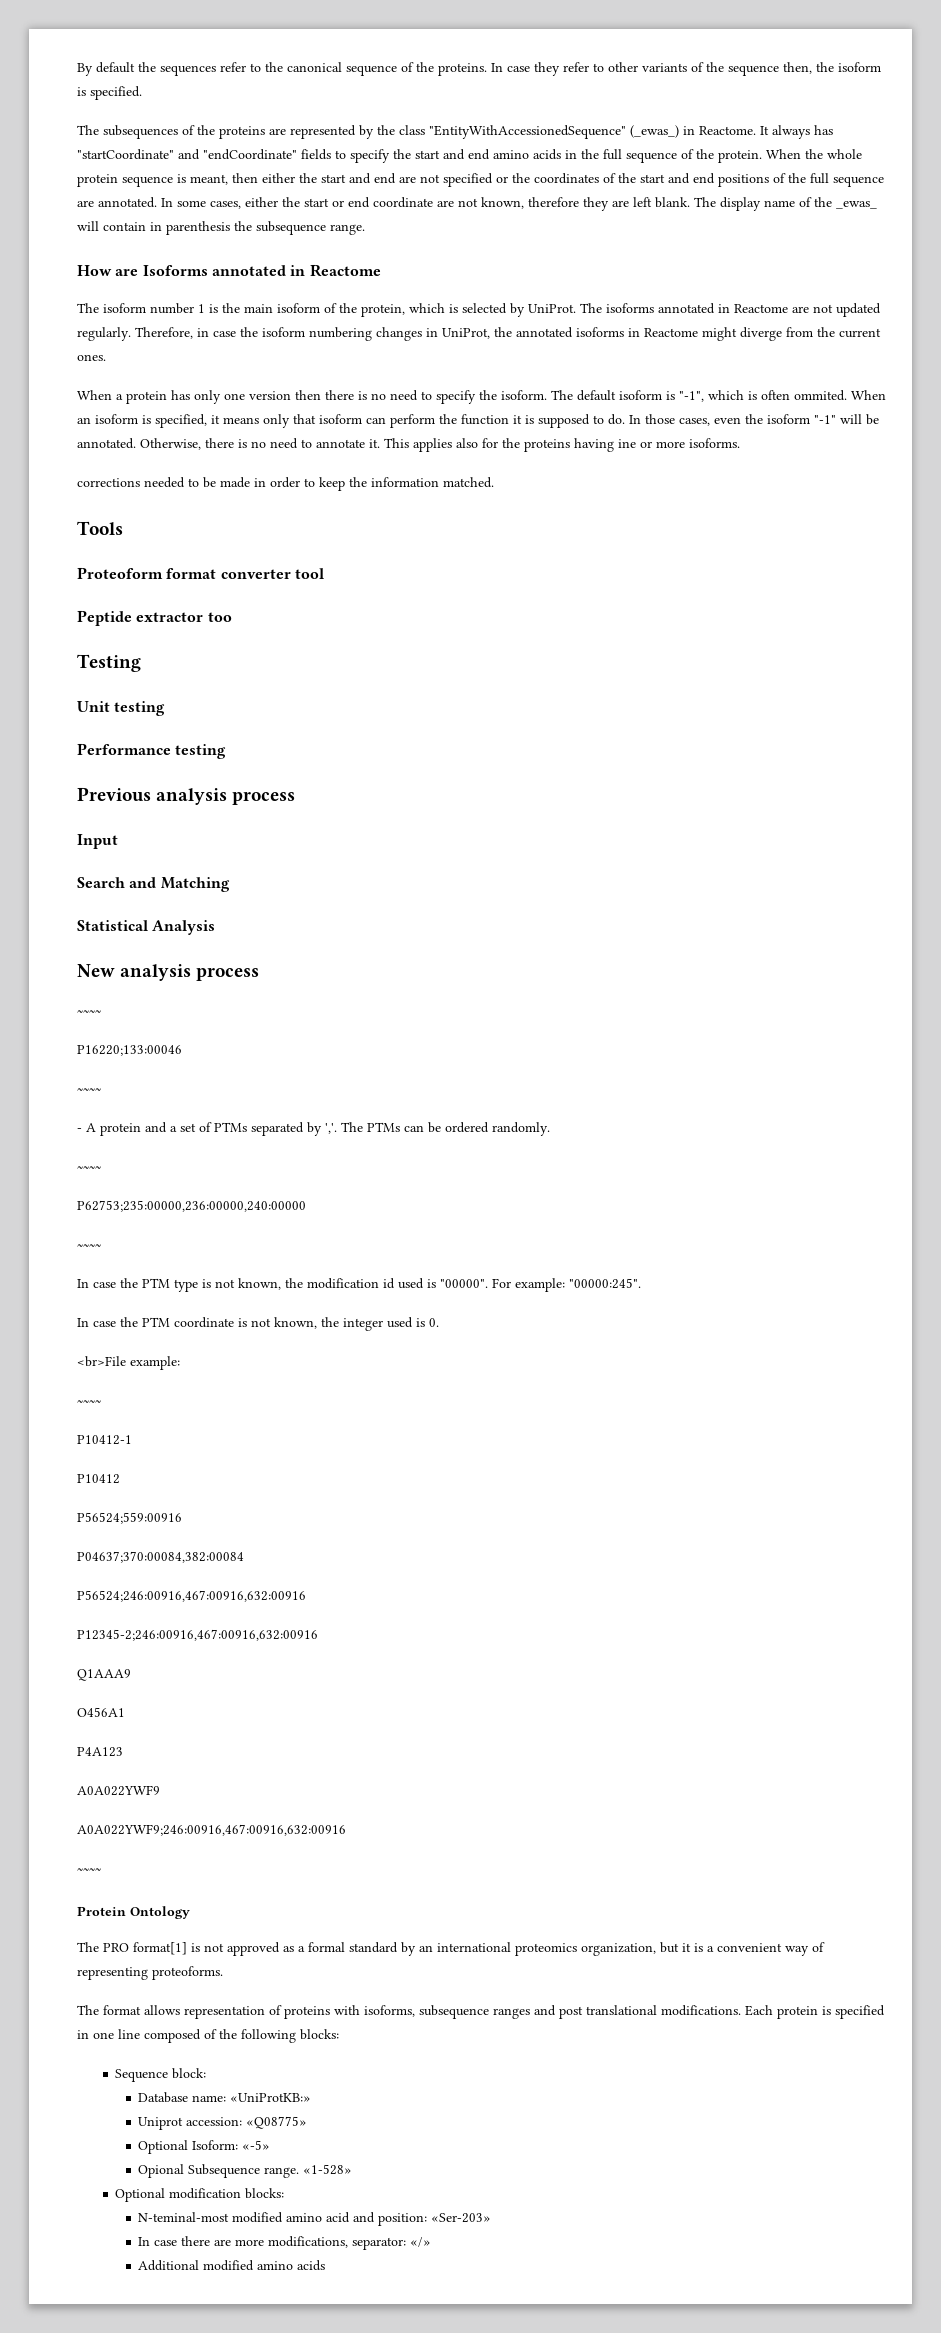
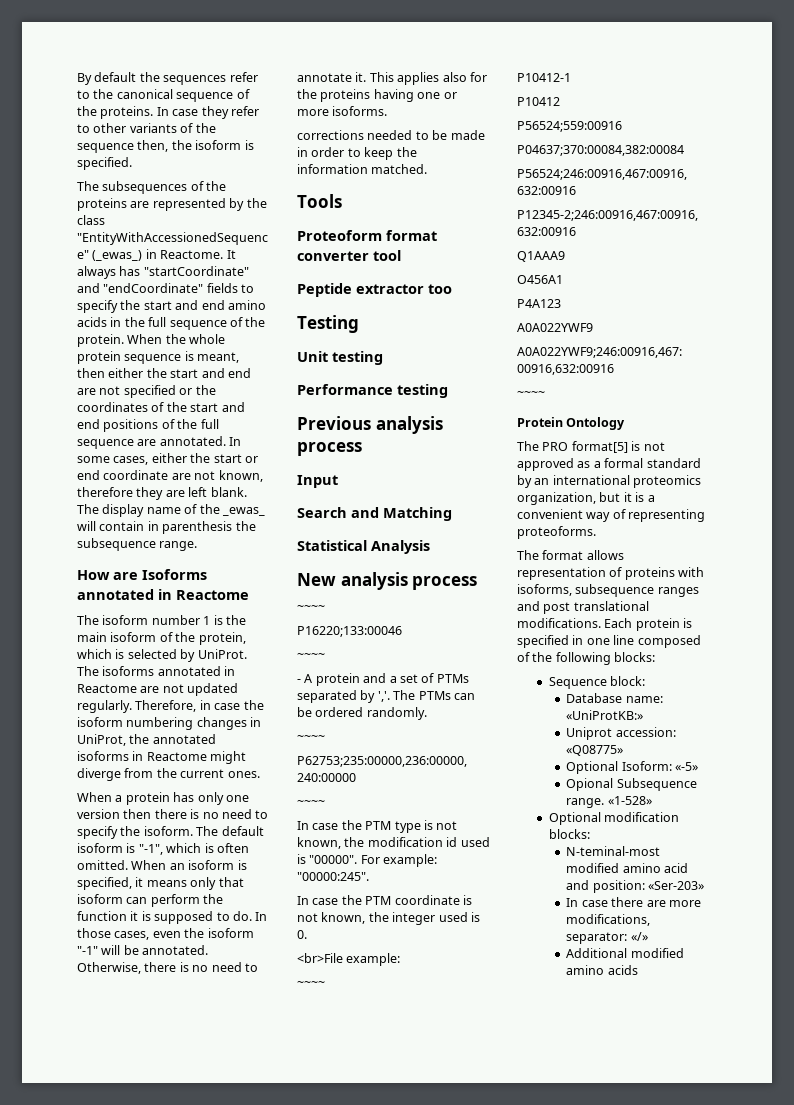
[794,390,847,401] ommited. -> [77,860,128,870] omitted.
[618,439,636,448] ine -> [417,92,441,99] one
[133,1942,187,1955] format[1] -> [571,441,628,453] format[5]

